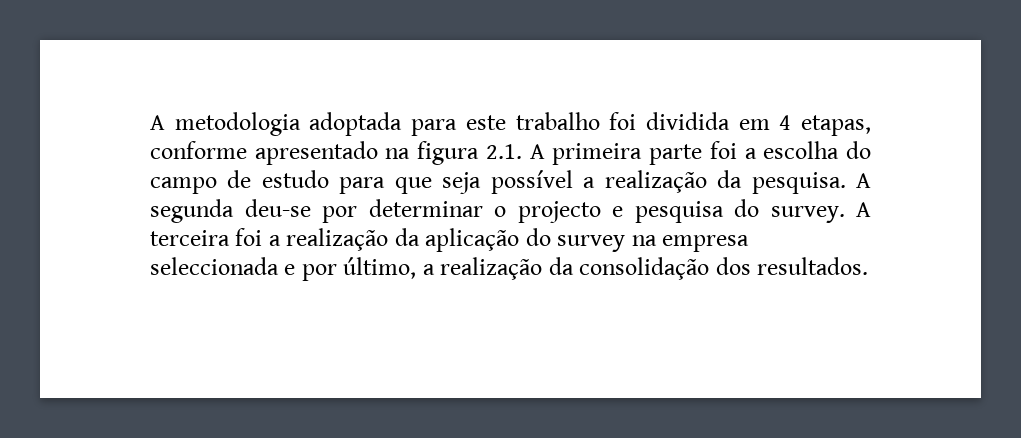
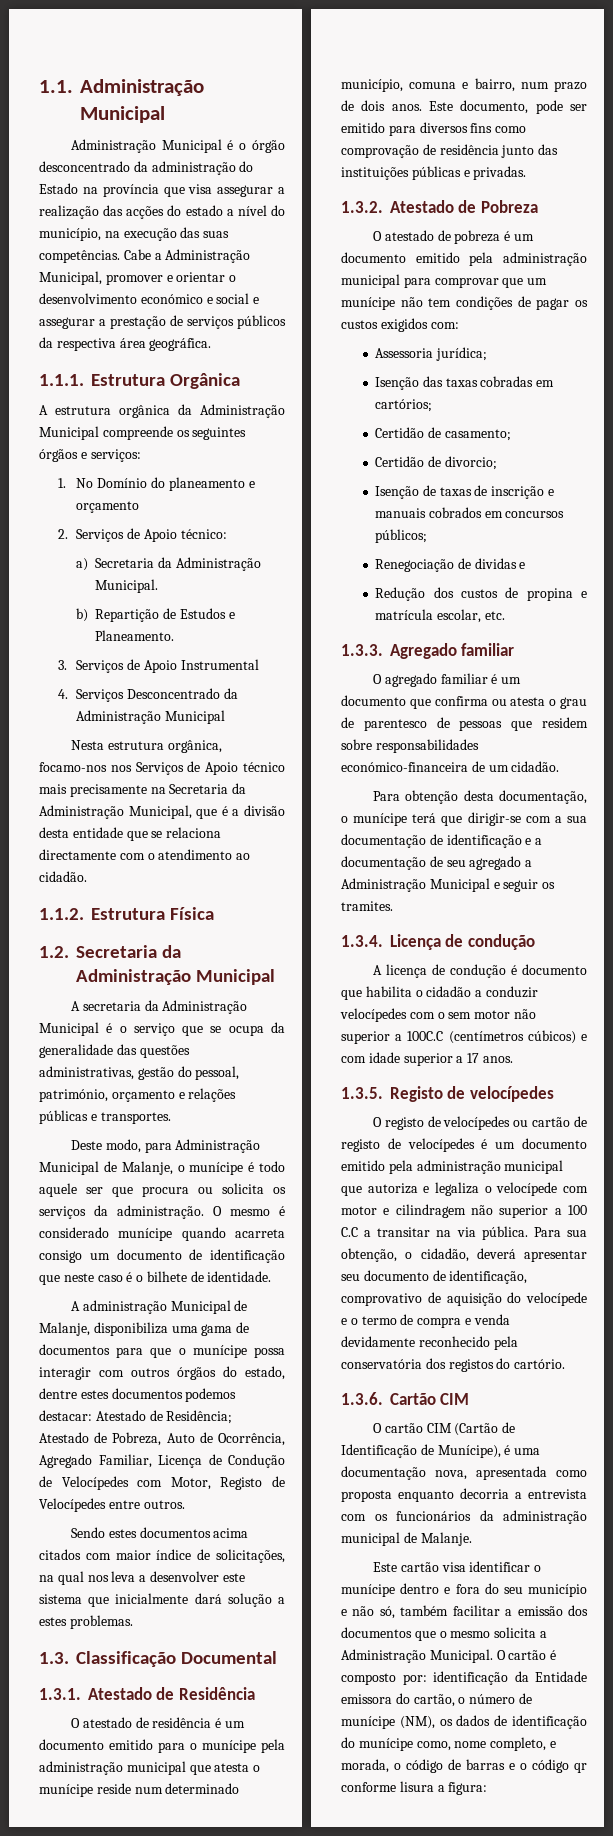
[150,112,871,136] [150,141,872,165] [150,170,872,194] [150,199,871,223] [150,228,750,252] [150,257,869,281] A metodologia adoptada para este trabalho foi dividida em 4 etapas, conforme apresentado na figura 2.1. A primeira parte foi a escolha do campo de estudo para que seja possível a realização da pesquisa. A segunda deu-se por determinar o projecto e pesquisa do survey. A terceira foi a realização da aplicação do survey na empresa seleccionada e por último, a realização da consolidação dos resultados. -> [39,79,204,96] [80,106,165,123] [70,139,285,153] [39,161,254,175] [39,183,285,197] [39,205,285,219] [39,227,230,241] [39,249,251,263] [39,271,237,285] [39,293,260,304] [39,315,286,329] [39,337,212,351] [39,373,240,389] [39,404,285,418] [39,426,247,440] [39,449,141,462] [57,477,255,491] [76,501,140,513] [57,528,227,542] [76,557,262,571] [95,579,159,593] [76,608,235,622] [95,630,175,641] [57,659,259,673] [57,688,239,702] [76,710,226,724] [70,740,222,753] [39,761,285,775] [39,783,247,797] [39,805,285,819] [39,827,222,841] [39,849,251,860] [39,871,87,882] [39,907,214,920] [39,945,181,958] [76,969,275,985] [70,1000,248,1014] [39,1022,285,1036] [39,1044,190,1058] [39,1066,240,1080] [39,1088,237,1102] [39,1110,171,1124] [70,1139,261,1153] [39,1161,285,1175] [39,1183,286,1197] [39,1205,285,1219] [39,1227,285,1241] [39,1249,285,1263] [39,1271,272,1285] [70,1300,248,1314] [39,1322,250,1336] [39,1344,285,1358] [39,1366,285,1380] [39,1388,237,1402] [39,1410,233,1424] [39,1432,285,1446] [39,1454,285,1468] [39,1476,285,1490] [39,1498,185,1512] [70,1527,249,1538] [39,1549,285,1563] [39,1571,245,1585] [39,1593,285,1607] [39,1615,133,1629] [39,1651,277,1667] [39,1687,255,1700] [70,1717,245,1728] [39,1739,285,1753] [39,1761,261,1775] [39,1783,240,1797] [341,78,587,92] [341,100,587,114] [341,122,527,136] [341,144,559,158] [341,166,527,180] [341,200,538,213] [372,230,534,244] [341,252,587,266] [341,274,548,288] [341,296,588,310] [341,318,459,332] [375,347,487,361] [375,376,555,390] [375,399,433,412] [375,427,511,441] [375,456,497,470] [375,485,555,499] [375,507,565,518] [375,529,428,543] [375,558,526,572] [375,587,587,601] [375,609,505,623] [341,643,515,659] [372,673,522,687] [341,695,587,709] [341,717,588,731] [341,739,479,753] [341,761,560,772] [372,790,587,804] [341,812,587,826] [341,834,543,848] [341,856,533,870] [341,878,556,892] [341,901,393,911] [341,934,535,950] [372,964,587,978] [341,986,538,1000] [340,1008,536,1022] [341,1030,587,1044] [341,1052,513,1066] [341,1086,554,1102] [372,1116,587,1130] [341,1138,587,1152] [341,1160,564,1174] [341,1182,588,1196] [341,1204,587,1218] [341,1226,587,1240] [341,1248,587,1262] [341,1270,528,1284] [341,1292,587,1306] [341,1314,510,1328] [341,1336,518,1350] [341,1358,566,1372] [341,1392,470,1405] [372,1422,516,1436] [341,1444,541,1458] [341,1466,587,1480] [341,1488,587,1502] [341,1510,587,1524] [341,1532,472,1546] [372,1561,542,1572] [341,1583,587,1597] [341,1605,588,1619] [341,1627,547,1641] [341,1649,557,1663] [341,1671,587,1685] [341,1693,532,1707] [341,1715,587,1729] [341,1737,556,1751] [341,1759,587,1773] [341,1781,488,1795] 1.1. Administração Municipal // Administração Municipal é o órgão desconcentrado da administração do Estado na província que visa assegurar a realização das acções do estado a nível do município, na execução das suas competências. Cabe a Administração Municipal, promover e orientar o desenvolvimento económico e social e assegurar a prestação de serviços públicos da respectiva área geográfica. // 1.1.1. Estrutura Orgânica // A estrutura orgânica da Administração Municipal compreende os seguintes órgãos e serviços: // 1. No Domínio do planeamento e orçamento // 2. Serviços de Apoio técnico: // a) Secretaria da Administração Municipal. // b) Repartição de Estudos e Planeamento. // 3. Serviços de Apoio Instrumental // 4. Serviços Desconcentrado da Administração Municipal // Nesta estrutura orgânica, focamo-nos nos Serviços de Apoio técnico mais precisamente na Secretaria da Administração Municipal, que é a divisão desta entidade que se relaciona directamente com o atendimento ao cidadão. // 1.1.2. Estrutura Física // 1.2. Secretaria da Administração Municipal // A secretaria da Administração Municipal é o serviço que se ocupa da generalidade das questões administrativas, gestão do pessoal, património, orçamento e relações públicas e transportes. // Deste modo, para Administração Municipal de Malanje, o munícipe é todo aquele ser que procura ou solicita os serviços da administração. O mesmo é considerado munícipe quando acarreta consigo um documento de identificação que neste caso é o bilhete de identidade. // A administração Municipal de Malanje, disponibiliza uma gama de documentos para que o munícipe possa interagir com outros órgãos do estado, dentre estes documentos podemos destacar: Atestado de Residência; Atestado de Pobreza, Auto de Ocorrência, Agregado Familiar, Licença de Condução de Velocípedes com Motor, Registo de Velocípedes entre outros. // Sendo estes documentos acima citados com maior índice de solicitações, na qual nos leva a desenvolver este sistema que inicialmente dará solução a estes problemas. // 1.3. Classificação Documental // 1.3.1. Atestado de Residência // O atestado de residência é um documento emitido para o munícipe pela administração municipal que atesta o munícipe reside num determinado município, comuna e bairro, num prazo de dois anos. Este documento, pode ser emitido para diversos fins como comprovação de residência junto das instituições públicas e privadas. // 1.3.2. Atestado de Pobreza // O atestado de pobreza é um documento emitido pela administração municipal para comprovar que um munícipe não tem condições de pagar os custos exigidos com: // Assessoria jurídica; // Isenção das taxas cobradas em cartórios; // Certidão de casamento; // Certidão de divorcio; // Isenção de taxas de inscrição e manuais cobrados em concursos públicos; // Renegociação de dividas e // Redução dos custos de propina e matrícula escolar, etc. // 1.3.3. Agregado familiar // O agregado familiar é um documento que confirma ou atesta o grau de parentesco de pessoas que residem sobre responsabilidades económico-financeira de um cidadão. // Para obtenção desta documentação, o munícipe terá que dirigir-se com a sua documentação de identificação e a documentação de seu agregado a Administração Municipal e seguir os tramites. // 1.3.4. Licença de condução // A licença de condução é documento que habilita o cidadão a conduzir velocípedes com o sem motor não superior a 100C.C (centímetros cúbicos) e com idade superior a 17 anos. // 1.3.5. Registo de velocípedes // O registo de velocípedes ou cartão de registo de velocípedes é um documento emitido pela administração municipal que autoriza e legaliza o velocípede com motor e cilindragem não superior a 100 C.C a transitar na via pública. Para sua obtenção, o cidadão, deverá apresentar seu documento de identificação, comprovativo de aquisição do velocípede e o termo de compra e venda devidamente reconhecido pela conservatória dos registos do cartório. // 1.3.6. Cartão CIM // O cartão CIM (Cartão de Identificação de Munícipe), é uma documentação nova, apresentada como proposta enquanto decorria a entrevista com os funcionários da administração municipal de Malanje. // Este cartão visa identificar o munícipe dentro e fora do seu município e não só, também facilitar a emissão dos documentos que o mesmo solicita a Administração Municipal. O cartão é composto por: identificação da Entidade emissora do cartão, o número de munícipe (NM), os dados de identificação do munícipe como, nome completo, e morada, o código de barras e o código qr conforme lisura a figura:

